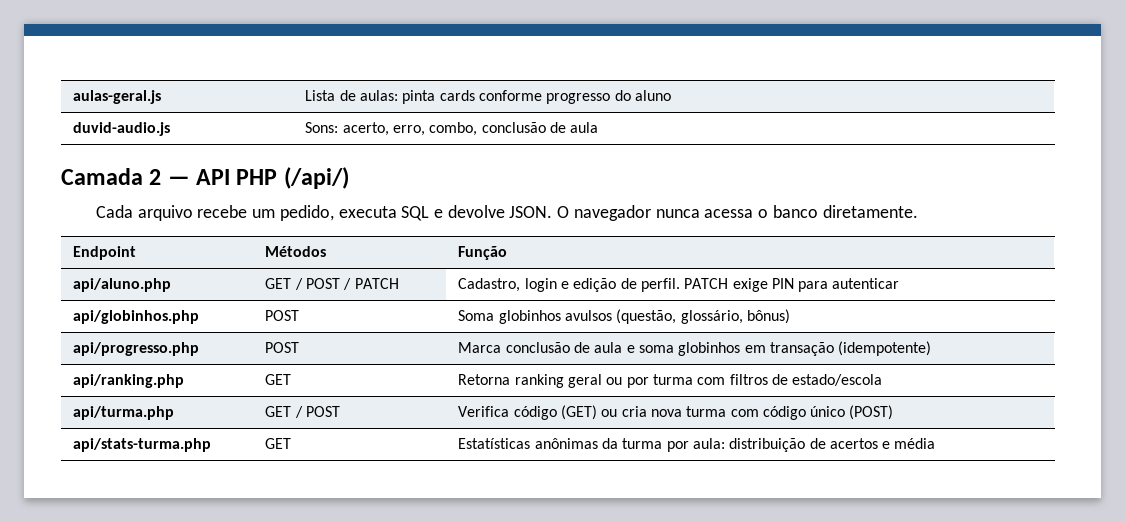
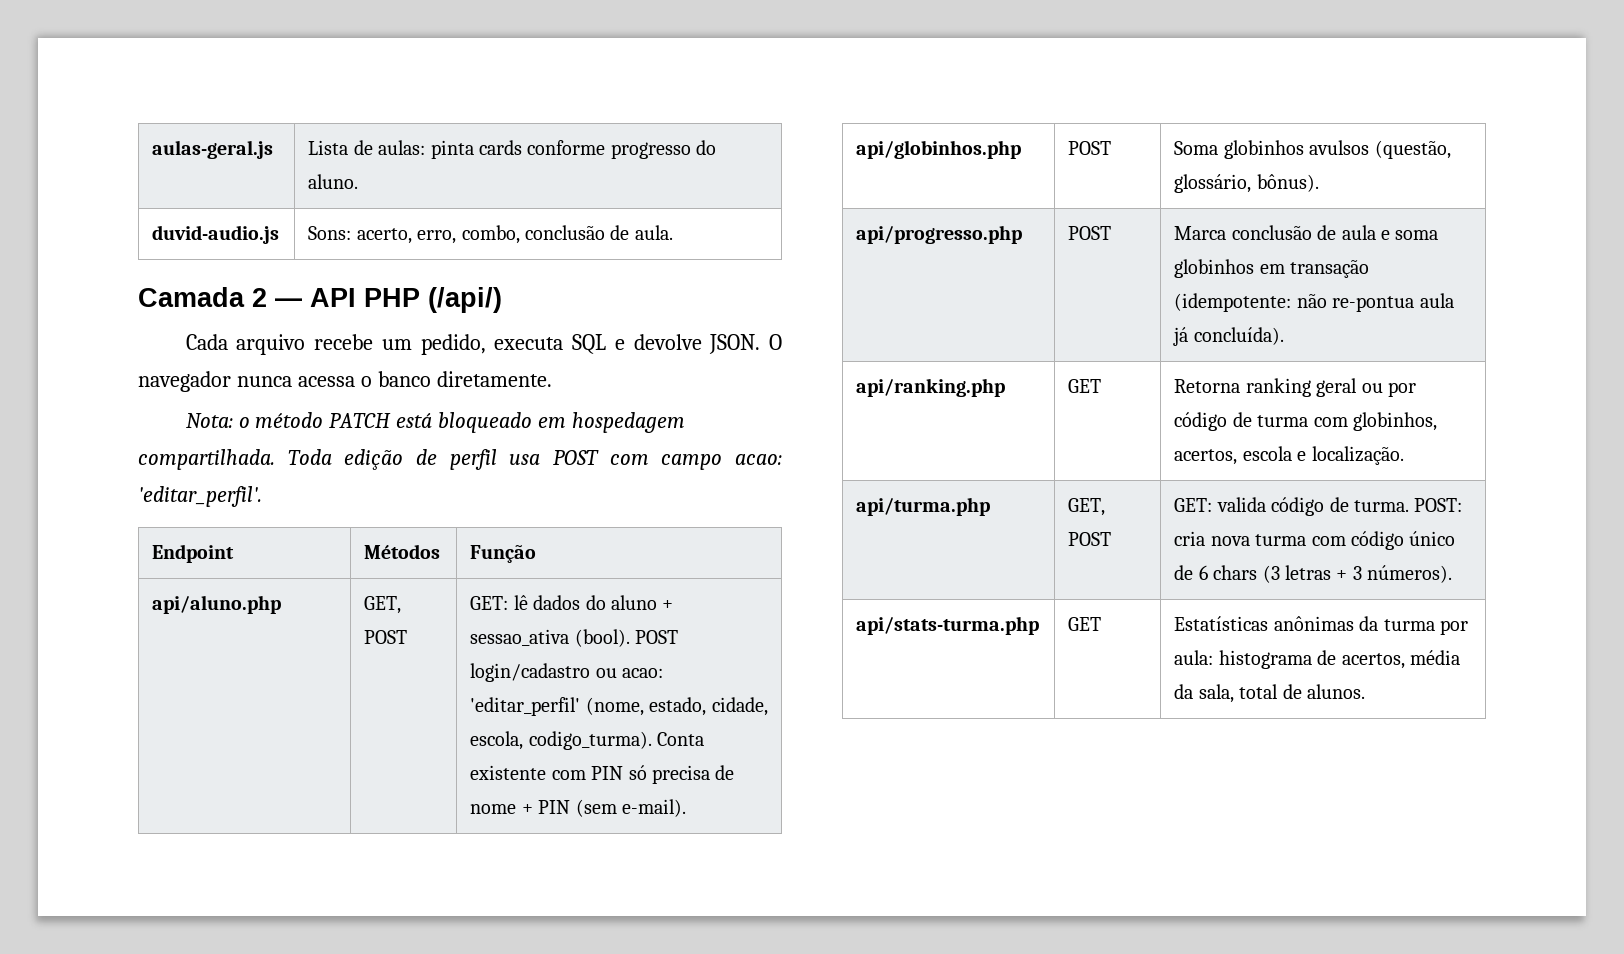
[634,90,671,101] aluno -> [308,174,359,189] aluno.
[570,122,599,133] aula -> [634,225,673,240] aula.
(918, 211) none -> [185,412,686,433] [138,449,782,470] [138,486,262,507] // Nota: o método PATCH está bloqueado em hospedagem compartilhada. Toda edição de perfil usa POST com campo acao: 'editar_perfil'.
[265,278,399,290] [458,278,900,292] GET / POST / PATCH | Cadastro, login e edição de perfil. PATCH exige PIN para autenticar -> [364,596,402,614] [364,630,408,644] [470,595,674,610] [470,629,679,647] [470,663,664,682] [470,697,768,716] [470,731,705,750] [470,765,735,784] [470,799,686,817] GET, POST | GET: lê dados do aluno + sessao_ativa (bool). POST login/cadastro ou acao: 'editar_perfil' (nome, estado, cidade, escola, codigo_turma). Conta existente com PIN só precisa de nome + PIN (sem e-mail).
[746,309,790,324] bônus) -> [1256,174,1319,192] bônus).
[838,341,932,356] (idempotente) -> [1174,293,1454,312] [1173,327,1284,346] (idempotente: não re-pontua aula já concluída).
[652,374,883,386] turma com filtros de estado/escola -> [1174,412,1437,431] [1174,446,1404,465] código de turma com globinhos, acertos, escola e localização.
[265,406,340,418] [458,405,618,420] GET / POST | Verifica código (GET) ou -> [1068,498,1106,516] [1068,532,1112,546] [1174,497,1463,516] GET, POST | GET: valida código de turma. POST:
[849,405,894,420] (POST) -> [1174,565,1453,583] de 6 chars (3 letras + 3 números).
[729,438,936,452] distribuição de acertos e média -> [1218,650,1460,669] [1174,684,1365,703] histograma de acertos, média da sala, total de alunos.

